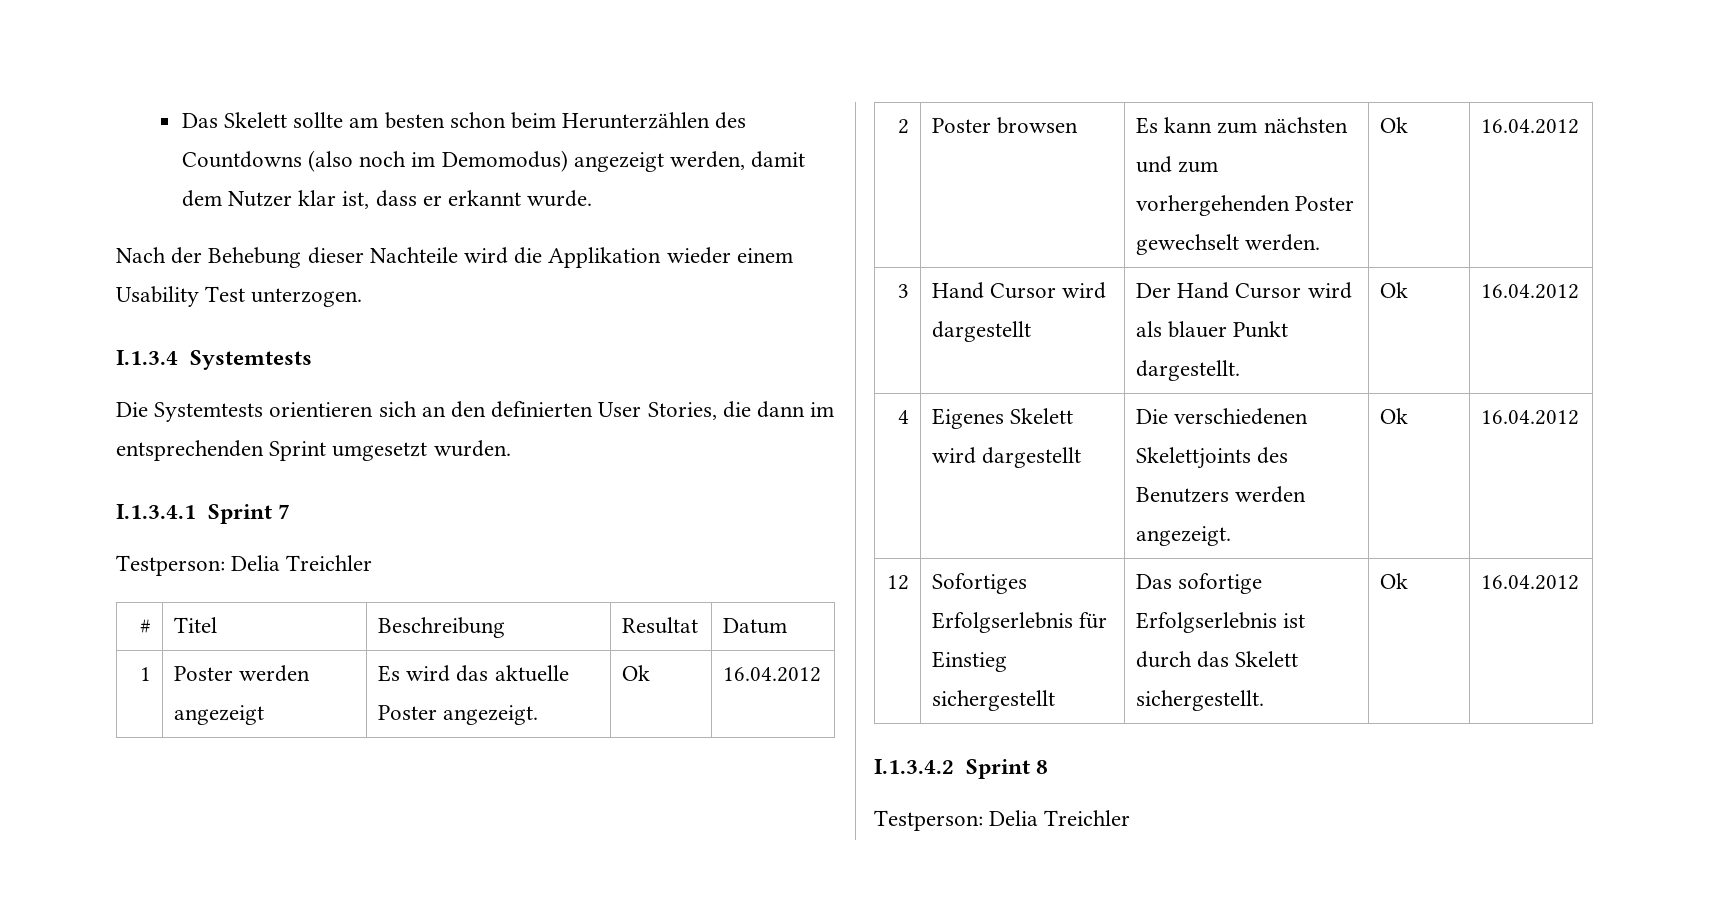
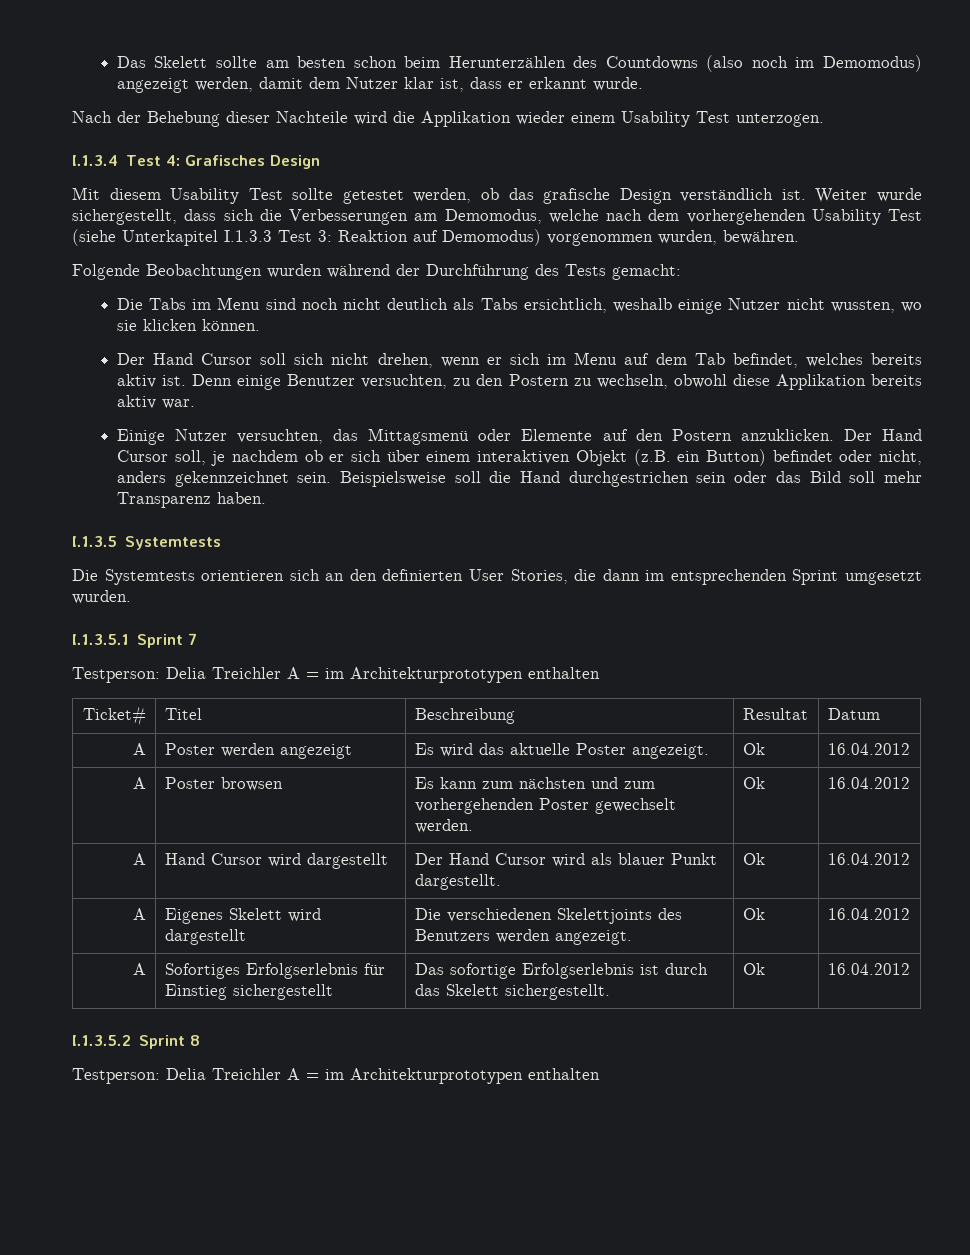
(178, 357) none -> [126,155,321,169] [72,187,922,204] [72,209,922,225] [72,229,799,246] [72,264,681,280] [116,297,922,314] [116,319,260,331] [116,352,922,368] [116,374,923,390] [116,395,195,409] [116,428,923,445] [116,449,922,466] [116,471,922,487] [116,492,266,508] [72,536,117,547] Test 4: Grafisches Design // Mit diesem Usability Test sollte getestet werden, ob das grafische Design verständlich ist. Weiter wurde sichergestellt, dass sich die Verbesserungen am Demomodus, welche nach dem vorhergehenden Usability Test (siehe Unterkapitel I.1.3.3 Test 3: Reaktion auf Demomodus) vorgenommen wurden, bewähren. // Folgende Beobachtungen wurden während der Durchführung des Tests gemacht: // Die Tabs im Menu sind noch nicht deutlich als Tabs ersichtlich, weshalb einige Nutzer nicht wussten, wo sie klicken können. // Der Hand Cursor soll sich nicht drehen, wenn er sich im Menu auf dem Tab befindet, welches bereits aktiv ist. Denn einige Benutzer versuchten, zu den Postern zu wechseln, obwohl diese Applikation bereits aktiv war. // Einige Nutzer versuchten, das Mittagsmenü oder Elemente auf den Postern anzuklicken. Der Hand Cursor soll, je nachdem ob er sich über einem interaktiven Objekt (z.B. ein Button) befindet oder nicht, anders gekennzeichnet sein. Beispielsweise soll die Hand durchgestrichen sein oder das Bild soll mehr Transparenz haben. // I.1.3.5
[116,504,196,519] I.1.3.4.1 -> [72,634,129,645] I.1.3.5.1
[140,619,152,633] // # -> [287,667,600,683] [83,706,147,726] A = im Architekturprototypen enthalten // Ticket#
[140,667,152,681] 1 -> [133,743,147,755] A
[898,119,910,134] 2 -> [133,777,147,789] A
[898,284,910,298] 3 -> [133,853,147,865] A
[898,410,910,424] 4 -> [133,908,147,920] A
[887,575,910,590] 12 -> [133,963,147,975] A
[874,759,954,774] I.1.3.4.2 -> [72,1035,131,1046] I.1.3.5.2
(1131, 818) none -> [287,1068,600,1084] A = im Architekturprototypen enthalten

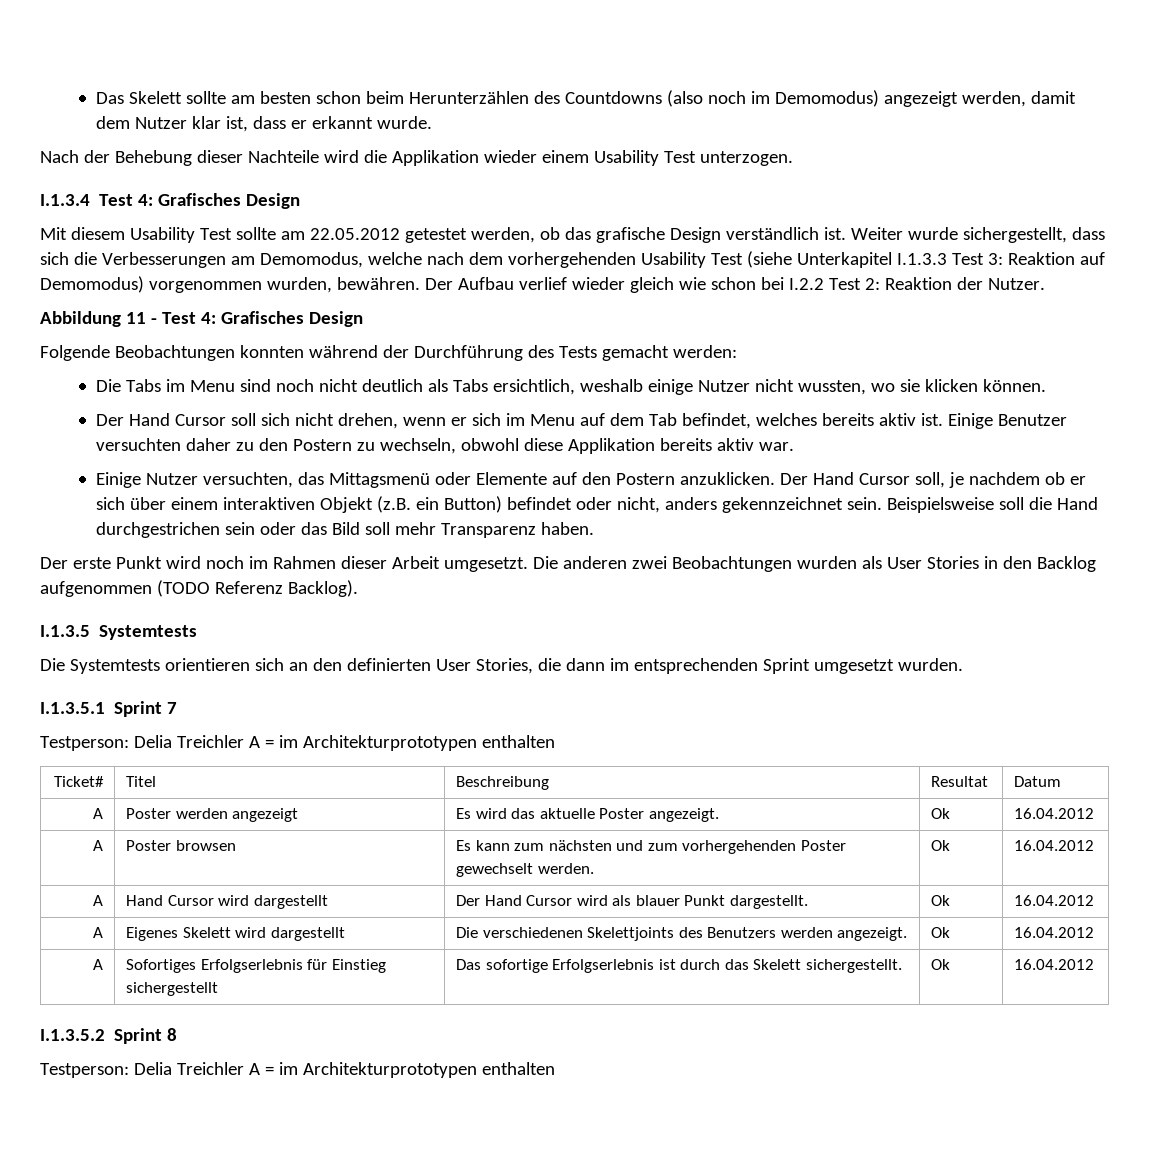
(334, 194) none -> [280,228,400,240] am 22.05.2012
(799, 237) none -> [424,277,1045,293] [40,311,363,327] Der Aufbau verlief wieder gleich wie schon bei I.2.2 Test 2: Reaktion der Nutzer. // Abbildung 11 - Test 4: Grafisches Design
[267,264,322,278] wurden -> [239,345,304,358] konnten
[612,264,681,280] gemacht: -> [601,345,737,361] gemacht werden:
[192,374,448,390] Denn einige Benutzer versuchten, -> [947,413,1067,429] [95,438,231,451] Einige Benutzer versuchten daher
(266, 498) none -> [40,556,1096,572] [40,580,358,597] // Der erste Punkt wird noch im Rahmen dieser Arbeit umgesetzt. Die anderen zwei Beobachtungen wurden als User Stories in den Backlog aufgenommen (TODO Referenz Backlog).

